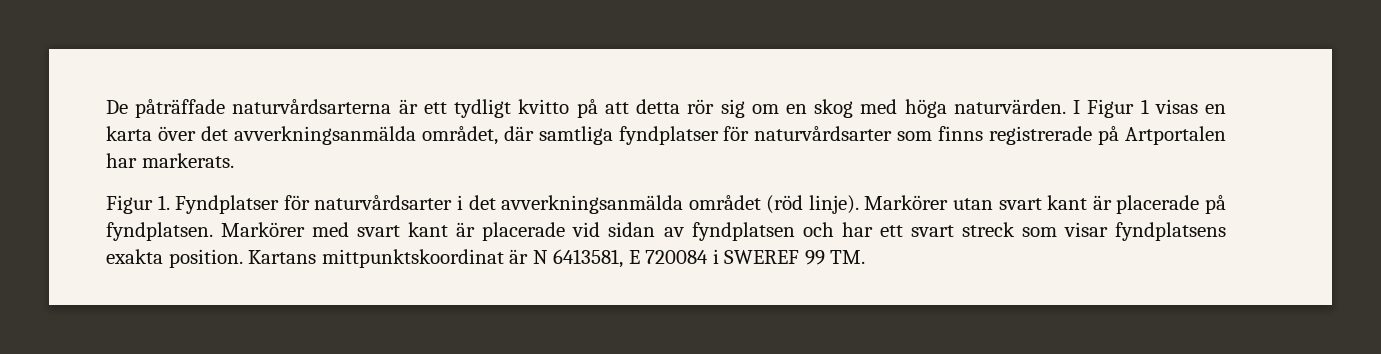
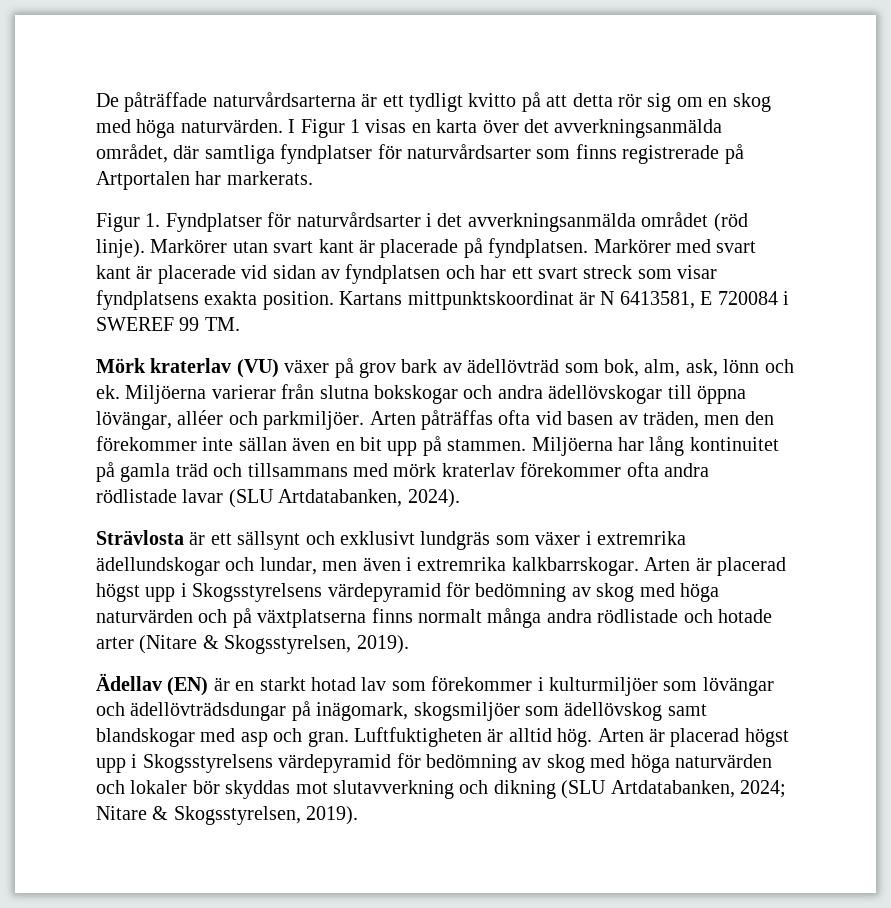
(866, 257) none -> [96,358,794,378] [96,384,746,404] [96,410,774,430] [96,436,779,456] [96,462,709,482] [96,489,460,508] [96,530,686,550] [96,557,786,576] [96,582,719,602] [96,608,772,628] [96,635,409,654] [96,673,774,696] [96,701,707,721] [96,727,789,747] [96,753,772,773] [96,780,786,799] [96,806,359,825] // Mörk kraterlav (VU) växer på grov bark av ädellövträd som bok, alm, ask, lönn och ek. Miljöerna varierar från slutna bokskogar och andra ädellövskogar till öppna lövängar, alléer och parkmiljöer. Arten påträffas ofta vid basen av träden, men den förekommer inte sällan även en bit upp på stammen. Miljöerna har lång kontinuitet på gamla träd och tillsammans med mörk kraterlav förekommer ofta andra rödlistade lavar (SLU Artdatabanken, 2024). // Strävlosta är ett sällsynt och exklusivt lundgräs som växer i extremrika ädellundskogar och lundar, men även i extremrika kalkbarrskogar. Arten är placerad högst upp i Skogsstyrelsens värdepyramid för bedömning av skog med höga naturvärden och på växtplatserna finns normalt många andra rödlistade och hotade arter (Nitare & Skogsstyrelsen, 2019). // Ädellav (EN) är en starkt hotad lav som förekommer i kulturmiljöer som lövängar och ädellövträdsdungar på inägomark, skogsmiljöer som ädellövskog samt blandskogar med asp och gran. Luftfuktigheten är alltid hög. Arten är placerad högst upp i Skogsstyrelsens värdepyramid för bedömning av skog med höga naturvärden och lokaler bör skyddas mot slutavverkning och dikning (SLU Artdatabanken, 2024; Nitare & Skogsstyrelsen, 2019).

